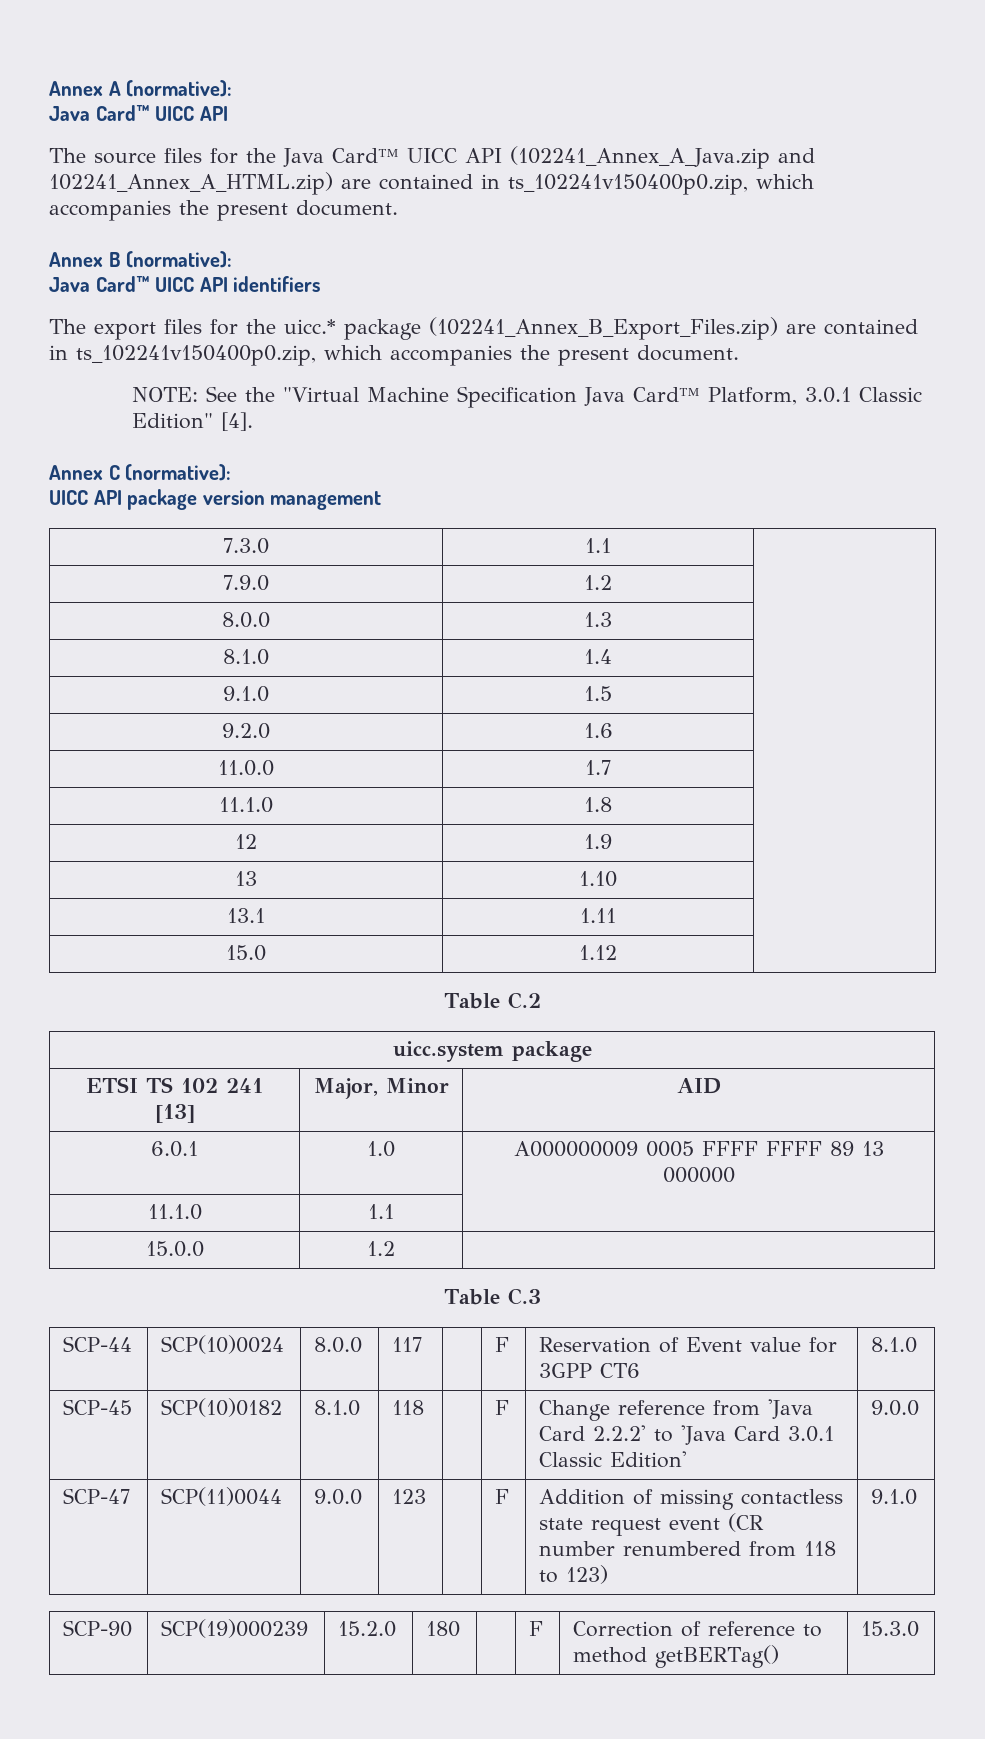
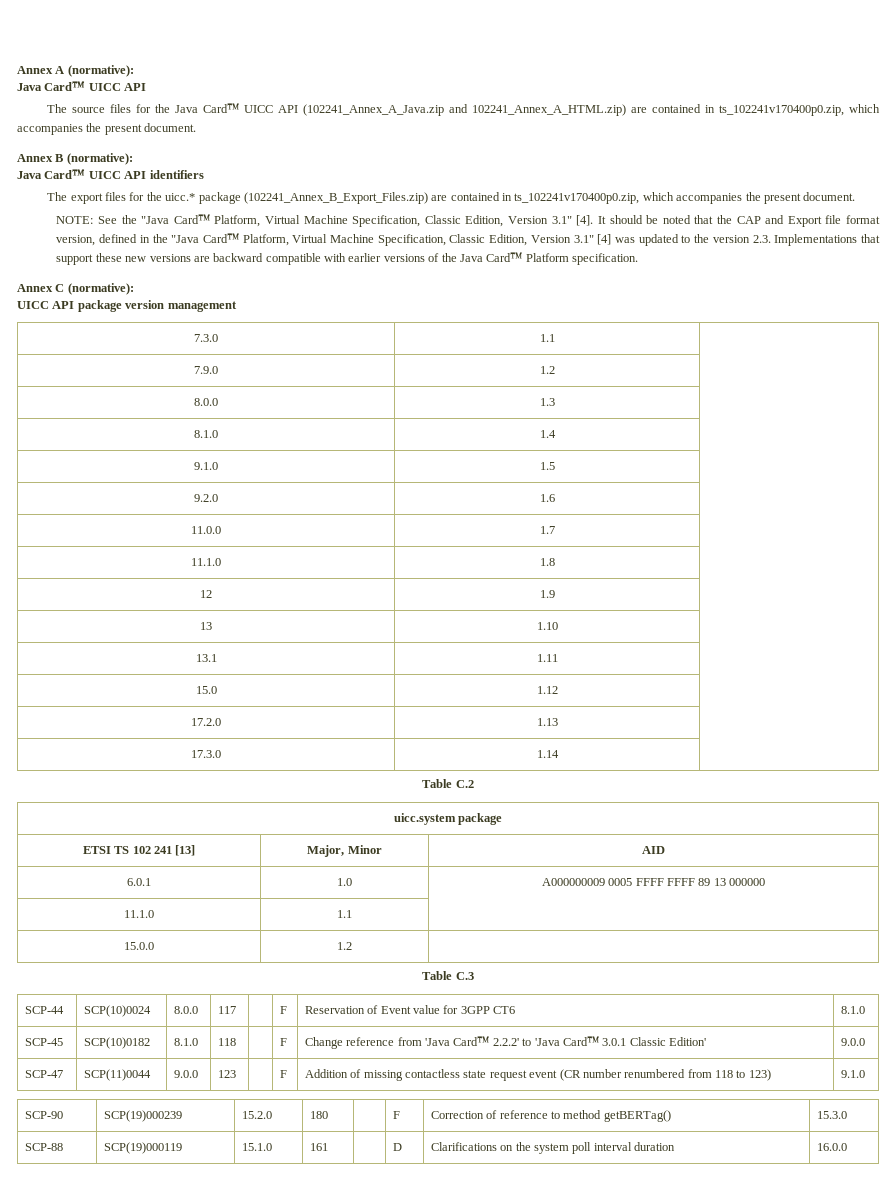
[508,174,748,195] ts_102241v150400p0.zip, -> [719,105,845,116] ts_102241v170400p0.zip,
[76,345,316,366] ts_102241v150400p0.zip, -> [514,193,640,204] ts_102241v170400p0.zip,
[282,386,922,408] [131,412,253,431] "Virtual Machine Specification Java Card™ Platform, 3.0.1 Classic Edition" [4]. -> [141,214,880,227] [56,233,881,246] [56,252,639,265] "Java Card™ Platform, Virtual Machine Specification, Classic Edition, Version 3.1" [4]. It should be noted that the CAP and Export file format version, defined in the "Java Card™ Platform, Virtual Machine Specification, Classic Edition, Version 3.1" [4] was updated to the version 2.3. Implementations that support these new versions are backward compatible with earlier versions of the Java Card™ Platform specification.
(617, 952) none -> [191,718,221,726] [536,718,558,726] [191,750,221,758] [536,750,559,758] // 17.2.0 | 1.13 | // 17.3.0 | 1.14 |
[539,1426,586,1441] Card -> [453,1036,490,1046] Card™
[734,1426,781,1441] Card -> [562,1036,599,1046] Card™
(920, 1629) none -> [24,1143,63,1151] [103,1142,182,1154] [241,1143,272,1151] [309,1143,328,1151] [392,1143,402,1151] [430,1142,676,1154] [816,1143,847,1151] // SCP-88 | SCP(19)000119 | 15.1.0 | 161 | | D | Clarifications on the system poll interval duration | 16.0.0

